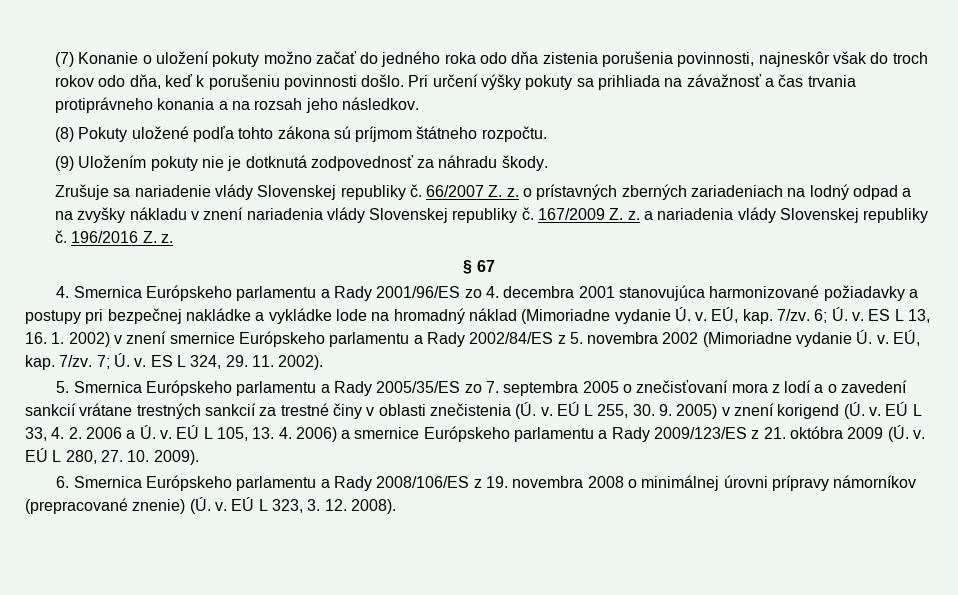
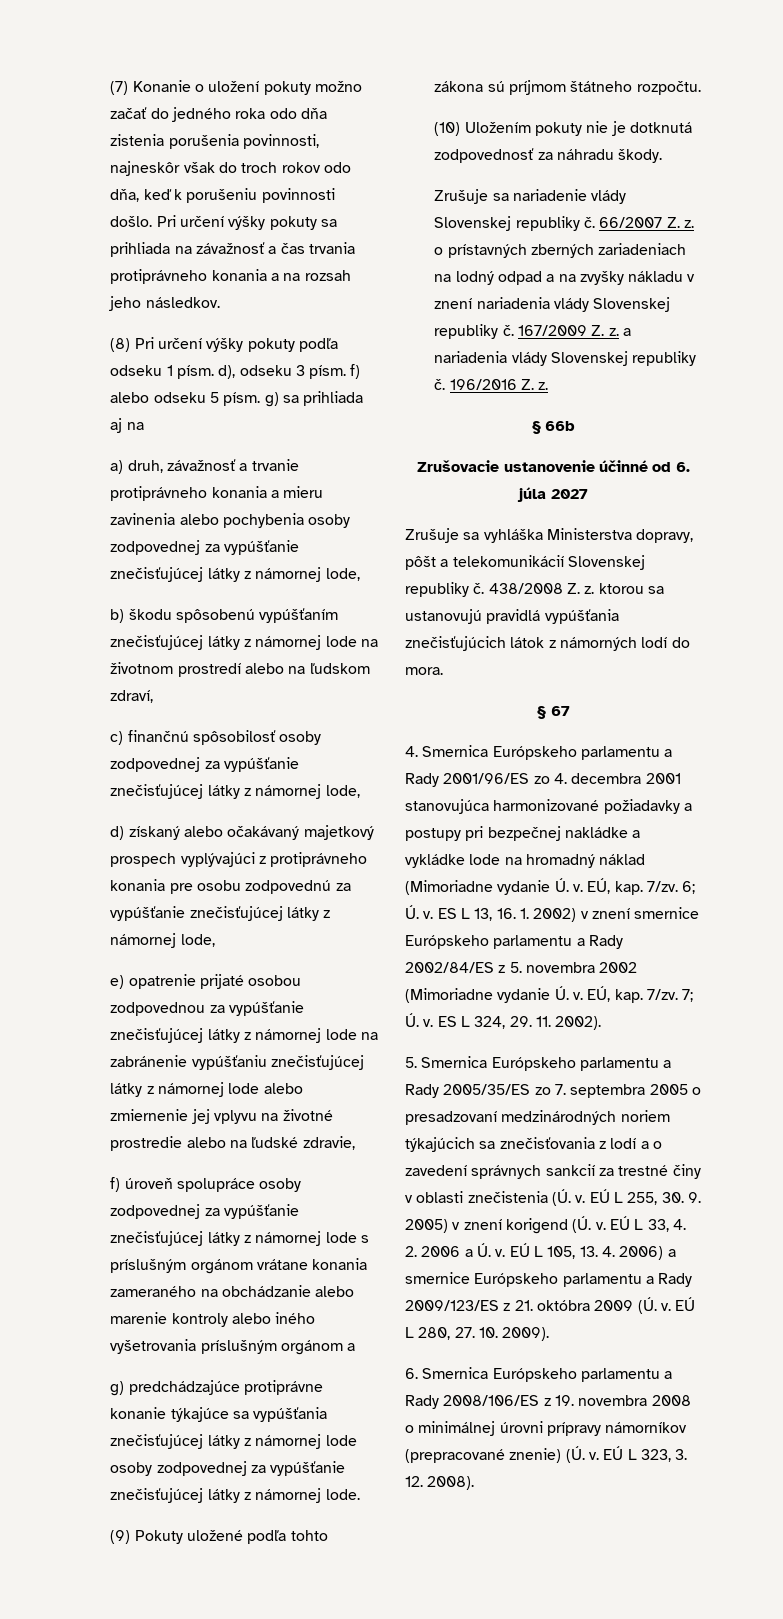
(74, 134) none -> [134,337,338,352] [110,364,361,379] [110,391,364,407] [110,418,144,433] [110,459,299,474] [110,486,324,501] [110,513,351,528] [110,540,299,555] [110,567,360,582] [110,608,339,623] [110,635,378,650] [110,662,370,677] [110,690,154,703] [110,730,322,745] [110,757,299,772] [110,784,360,799] [110,825,374,840] [110,852,368,867] [110,879,351,894] [110,906,331,921] [110,933,215,948] [110,974,302,989] [110,1001,304,1016] [110,1028,378,1043] [110,1055,364,1070] [110,1082,303,1097] [110,1109,333,1124] [110,1136,355,1151] [110,1177,302,1192] [110,1204,299,1219] [110,1231,369,1246] [110,1258,368,1274] [110,1285,355,1297] [110,1312,316,1327] [110,1339,356,1355] [110,1380,323,1396] [110,1407,328,1422] [110,1434,357,1449] [110,1461,346,1476] [110,1488,360,1503] [110,1530,131,1544] Pri určení výšky pokuty podľa odseku 1 písm. d), odseku 3 písm. f) alebo odseku 5 písm. g) sa prihliada aj na // a) druh, závažnosť a trvanie protiprávneho konania a mieru zavinenia alebo pochybenia osoby zodpovednej za vypúšťanie znečisťujúcej látky z námornej lode, // b) škodu spôsobenú vypúšťaním znečisťujúcej látky z námornej lode na životnom prostredí alebo na ľudskom zdraví, // c) finančnú spôsobilosť osoby zodpovednej za vypúšťanie znečisťujúcej látky z námornej lode, // d) získaný alebo očakávaný majetkový prospech vyplývajúci z protiprávneho konania pre osobu zodpovednú za vypúšťanie znečisťujúcej látky z námornej lode, // e) opatrenie prijaté osobou zodpovednou za vypúšťanie znečisťujúcej látky z námornej lode na zabránenie vypúšťaniu znečisťujúcej látky z námornej lode alebo zmiernenie jej vplyvu na životné prostredie alebo na ľudské zdravie, // f) úroveň spolupráce osoby zodpovednej za vypúšťanie znečisťujúcej látky z námornej lode s príslušným orgánom vrátane konania zameraného na obchádzanie alebo marenie kontroly alebo iného vyšetrovania príslušným orgánom a // g) predchádzajúce protiprávne konanie týkajúce sa vypúšťania znečisťujúcej látky z námornej lode osoby zodpovednej za vypúšťanie znečisťujúcej látky z námornej lode. // (9)
[54,156,74,171] (9) -> [434,122,461,136] (10)
(173, 238) none -> [531,421,576,434] [417,460,690,472] [517,487,588,502] [405,528,694,543] [405,555,645,570] [405,582,664,597] [405,609,619,624] [405,636,690,651] [405,667,443,675] // § 66b // Zrušovacie ustanovenie účinné od 6. júla 2027 // Zrušuje sa vyhláška Ministerstva dopravy, pôšt a telekomunikácií Slovenskej republiky č. 438/2008 Z. z. ktorou sa ustanovujú pravidlá vypúšťania znečisťujúcich látok z námorných lodí do mora.
[636,380,768,393] znečisťovaní mora -> [405,1110,670,1125] [405,1137,595,1152] presadzovaní medzinárodných noriem týkajúcich sa znečisťovania
[25,403,201,419] sankcií vrátane trestných -> [471,1165,542,1179] správnych

